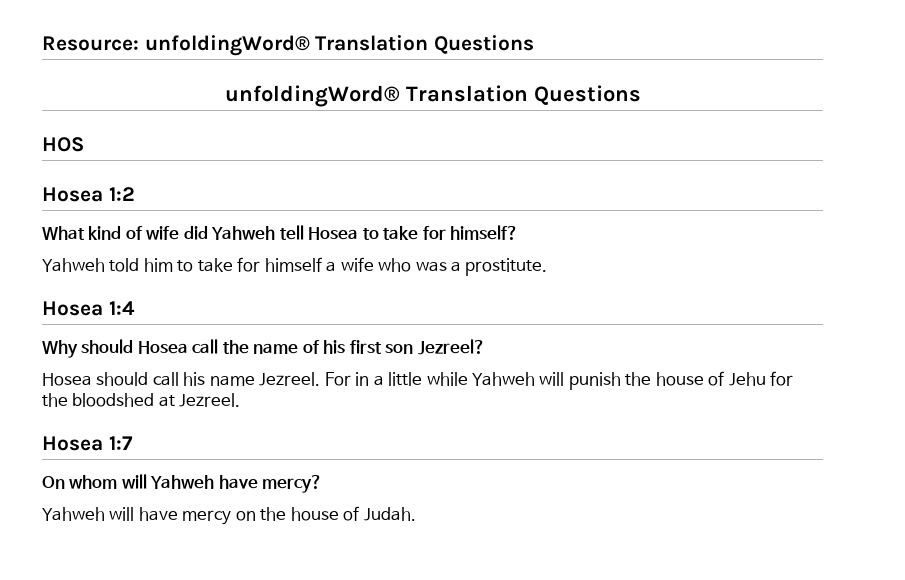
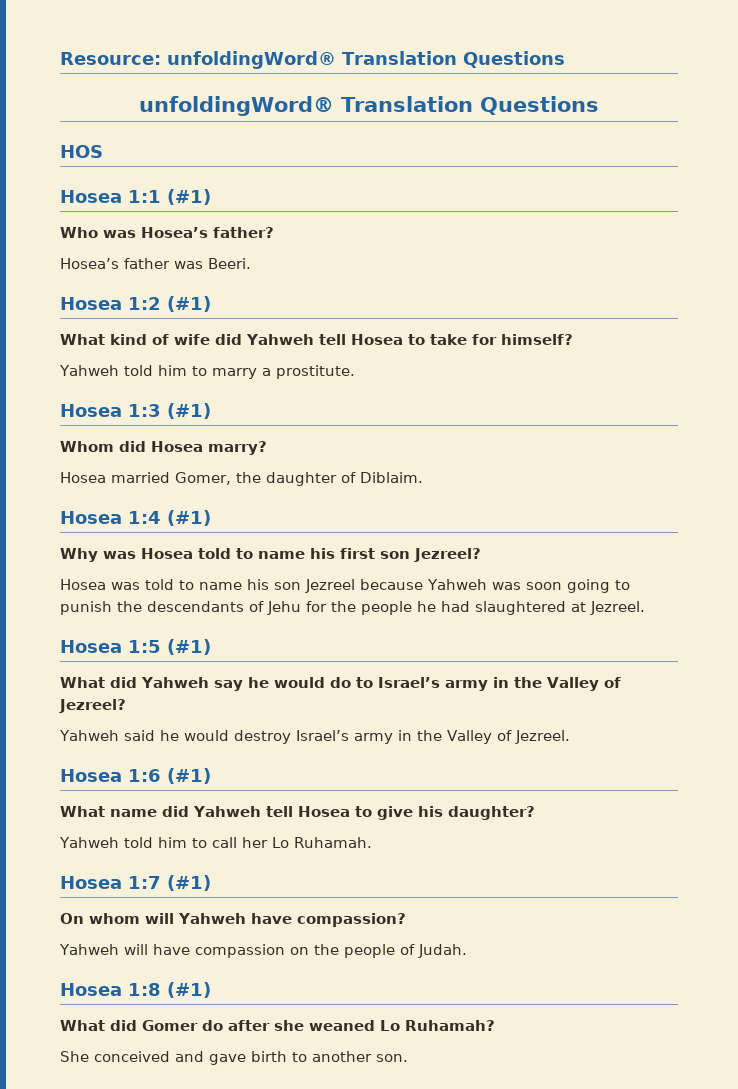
(84, 144) none -> [60,189,211,205] [60,227,274,238] [60,258,251,269] // Hosea 1:1 (#1) // Who was Hosea’s father? // Hosea’s father was Beeri.
(135, 194) none -> [167,296,211,312] (#1)
[197,257,548,276] take for himself a wife who was a prostitute. -> [211,365,355,379] [60,403,211,419] [60,441,267,455] [60,472,423,486] marry a prostitute. // Hosea 1:3 (#1) // Whom did Hosea marry? // Hosea married Gomer, the daughter of Diblaim.
(135, 308) none -> [167,510,211,526] (#1)
[81,339,320,354] should Hosea call the name of -> [103,548,305,559] was Hosea told to name
[96,372,565,386] should call his name Jezreel. For in a little while Yahweh will -> [111,579,630,593] was told to name his son Jezreel because Yahweh was soon going to
[655,372,704,386] house -> [147,601,244,612] descendants
[72,393,241,407] bloodshed at Jezreel. -> [361,601,645,615] [60,639,211,655] [60,677,621,691] [59,699,126,713] [59,730,570,744] [60,768,211,784] [60,806,535,820] [59,837,372,848] people he had slaughtered at Jezreel. // Hosea 1:5 (#1) // What did Yahweh say he would do to Israel’s army in the Valley of Jezreel? // Yahweh said he would destroy Israel’s army in the Valley of Jezreel. // Hosea 1:6 (#1) // What name did Yahweh tell Hosea to give his daughter? // Yahweh told him to call her Lo Ruhamah.
(133, 443) none -> [167,875,211,891] (#1)
[262,475,323,493] mercy? -> [296,913,406,927] compassion?
[182,510,232,525] mercy -> [194,944,285,958] compassion
[290,507,339,521] house -> [343,944,395,958] people
(416, 514) none -> [60,982,211,998] [60,1020,495,1031] [60,1051,408,1065] // Hosea 1:8 (#1) // What did Gomer do after she weaned Lo Ruhamah? // She conceived and gave birth to another son.

